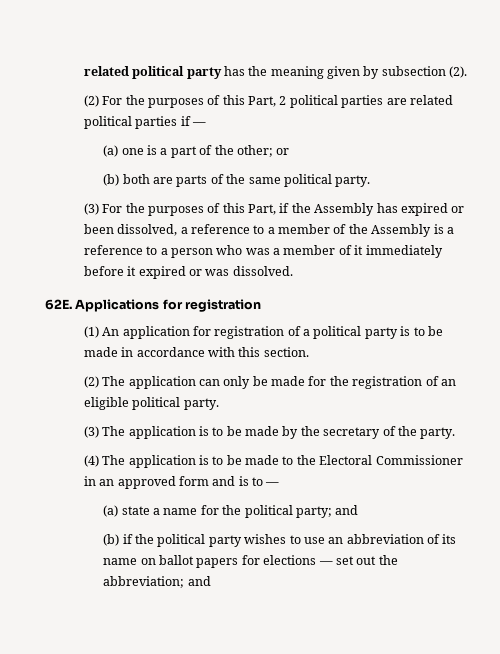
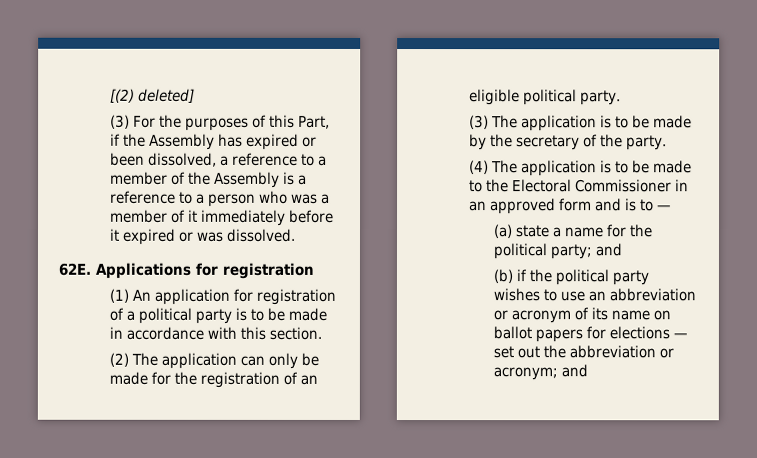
[83,66,468,79] [83,95,453,108] [83,116,206,129] [103,145,290,158] [103,174,371,187] related political party has the meaning given by subsection (2). // (2) For the purposes of this Part, 2 political parties are related political parties if — // (a) one is a part of the other; or // (b) both are parts of the same political party. -> [109,88,195,103] [(2) deleted]
(424, 539) none -> [493,310,572,324] or acronym
[103,576,185,588] abbreviation; -> [569,345,675,359] [493,367,559,381] abbreviation or acronym;

